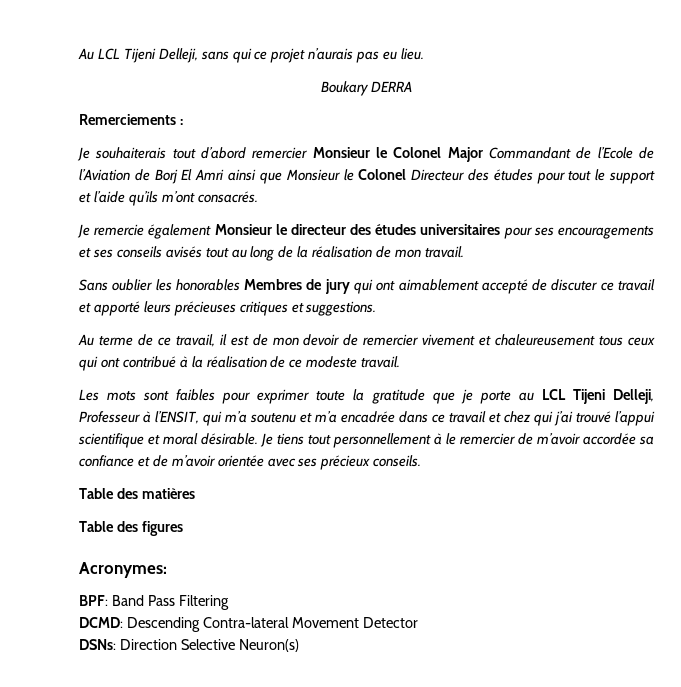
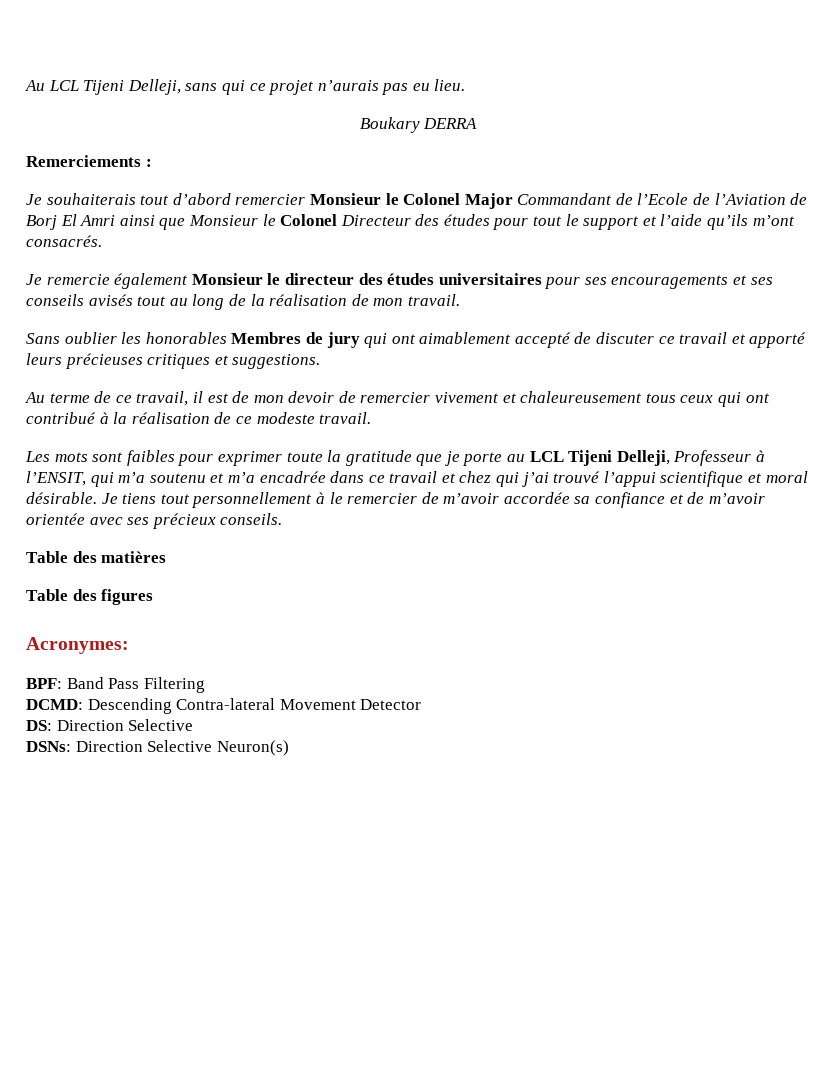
(418, 622) none -> [26,719,194,731] // DS: Direction Selective

